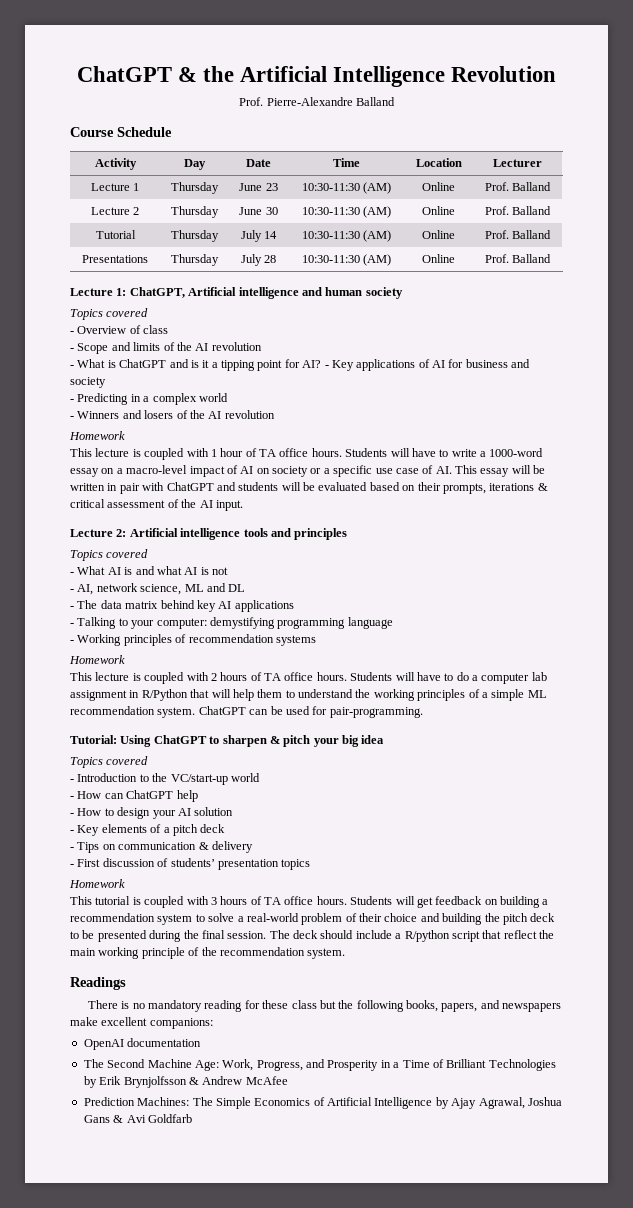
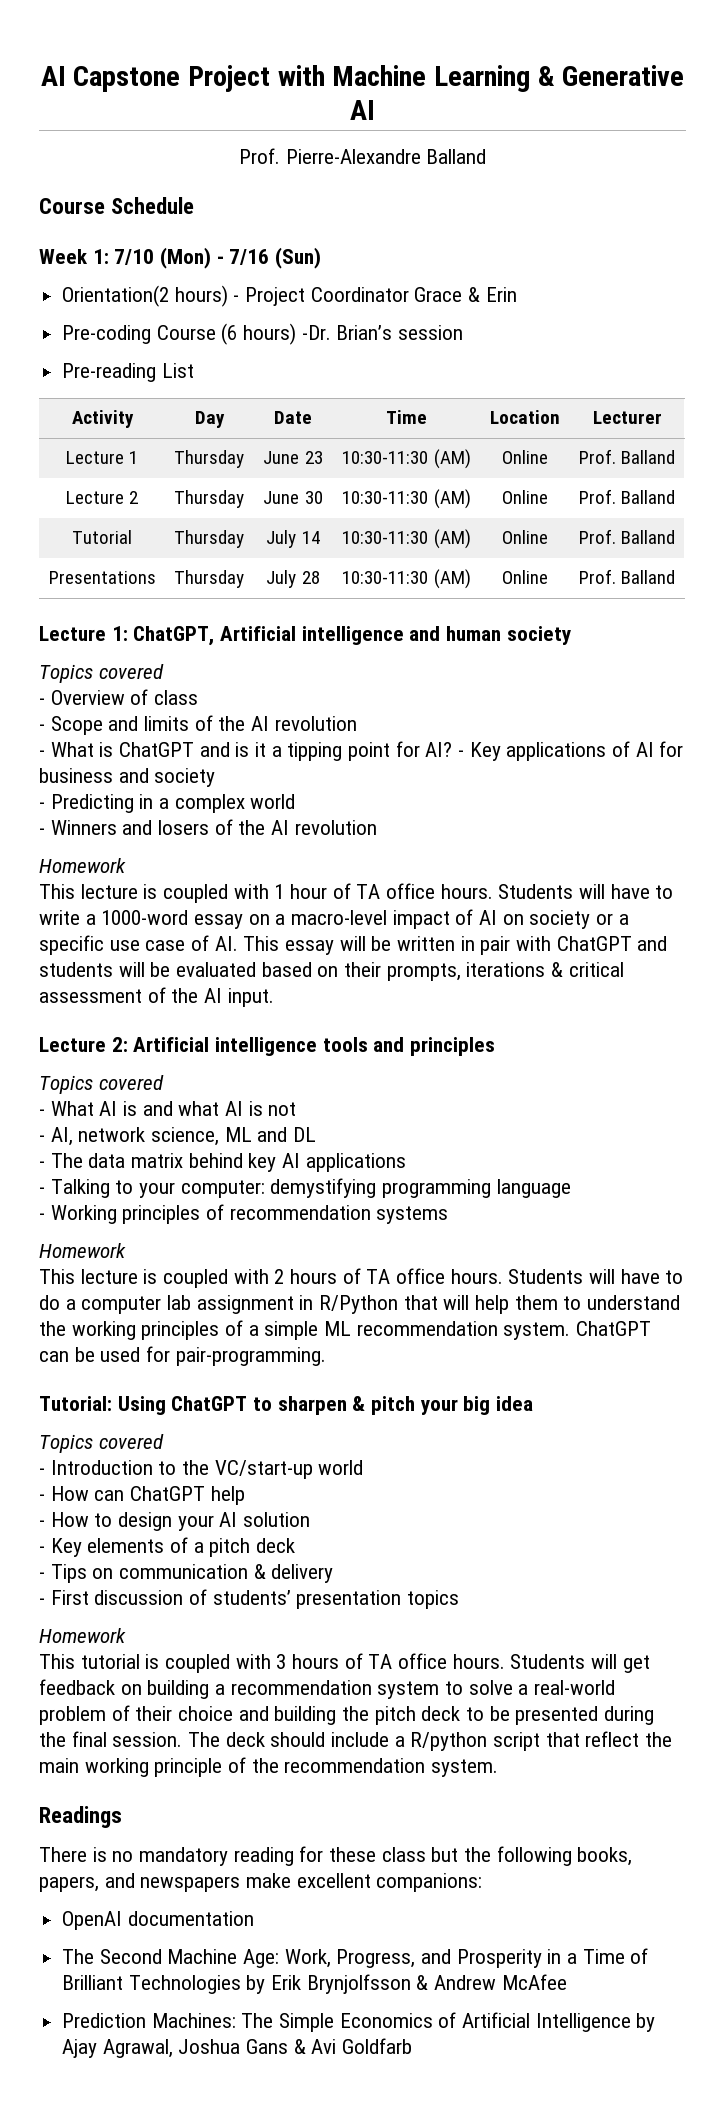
[76,66,557,87] ChatGPT & the Artificial Intelligence Revolution -> [40,65,685,92] [350,100,375,120] AI Capstone Project with Machine Learning & Generative AI
(172, 132) none -> [39,247,322,269] [62,285,517,307] [62,323,464,345] [62,363,194,382] // Week 1: 7/10 (Mon) - 7/16 (Sun) // Orientation(2 hours) - Project Coordinator Grace & Erin // Pre-coding Course (6 hours) -Dr. Brian’s session // Pre-reading List

